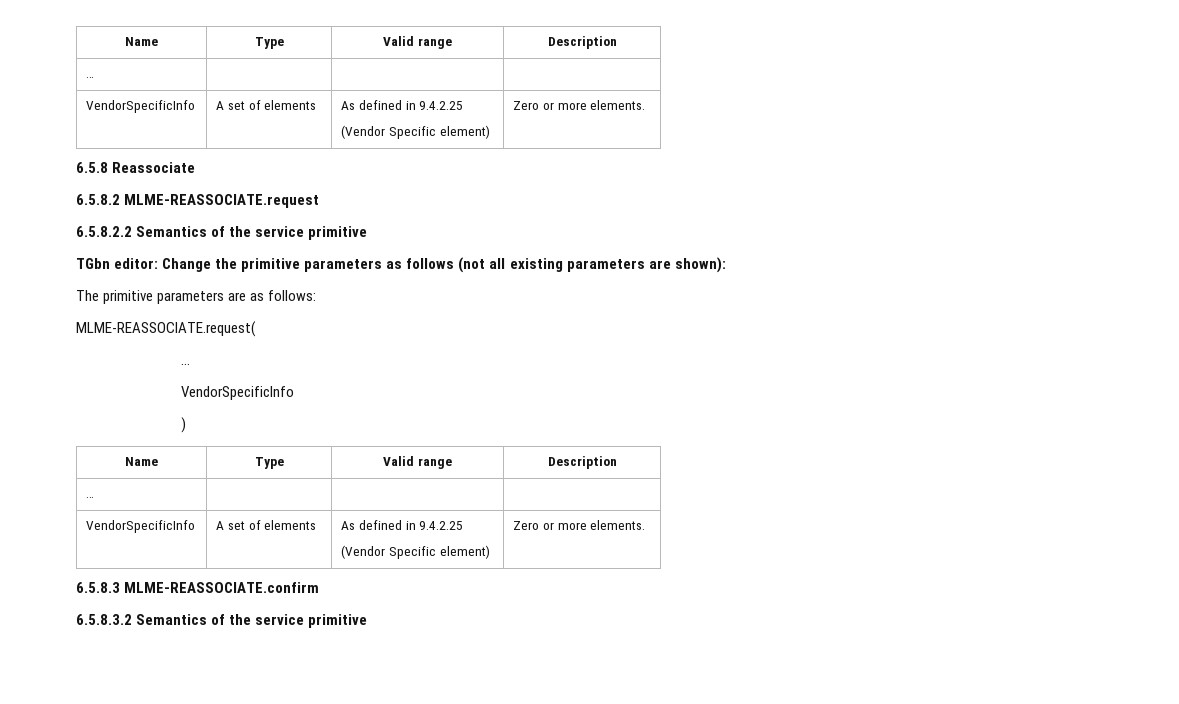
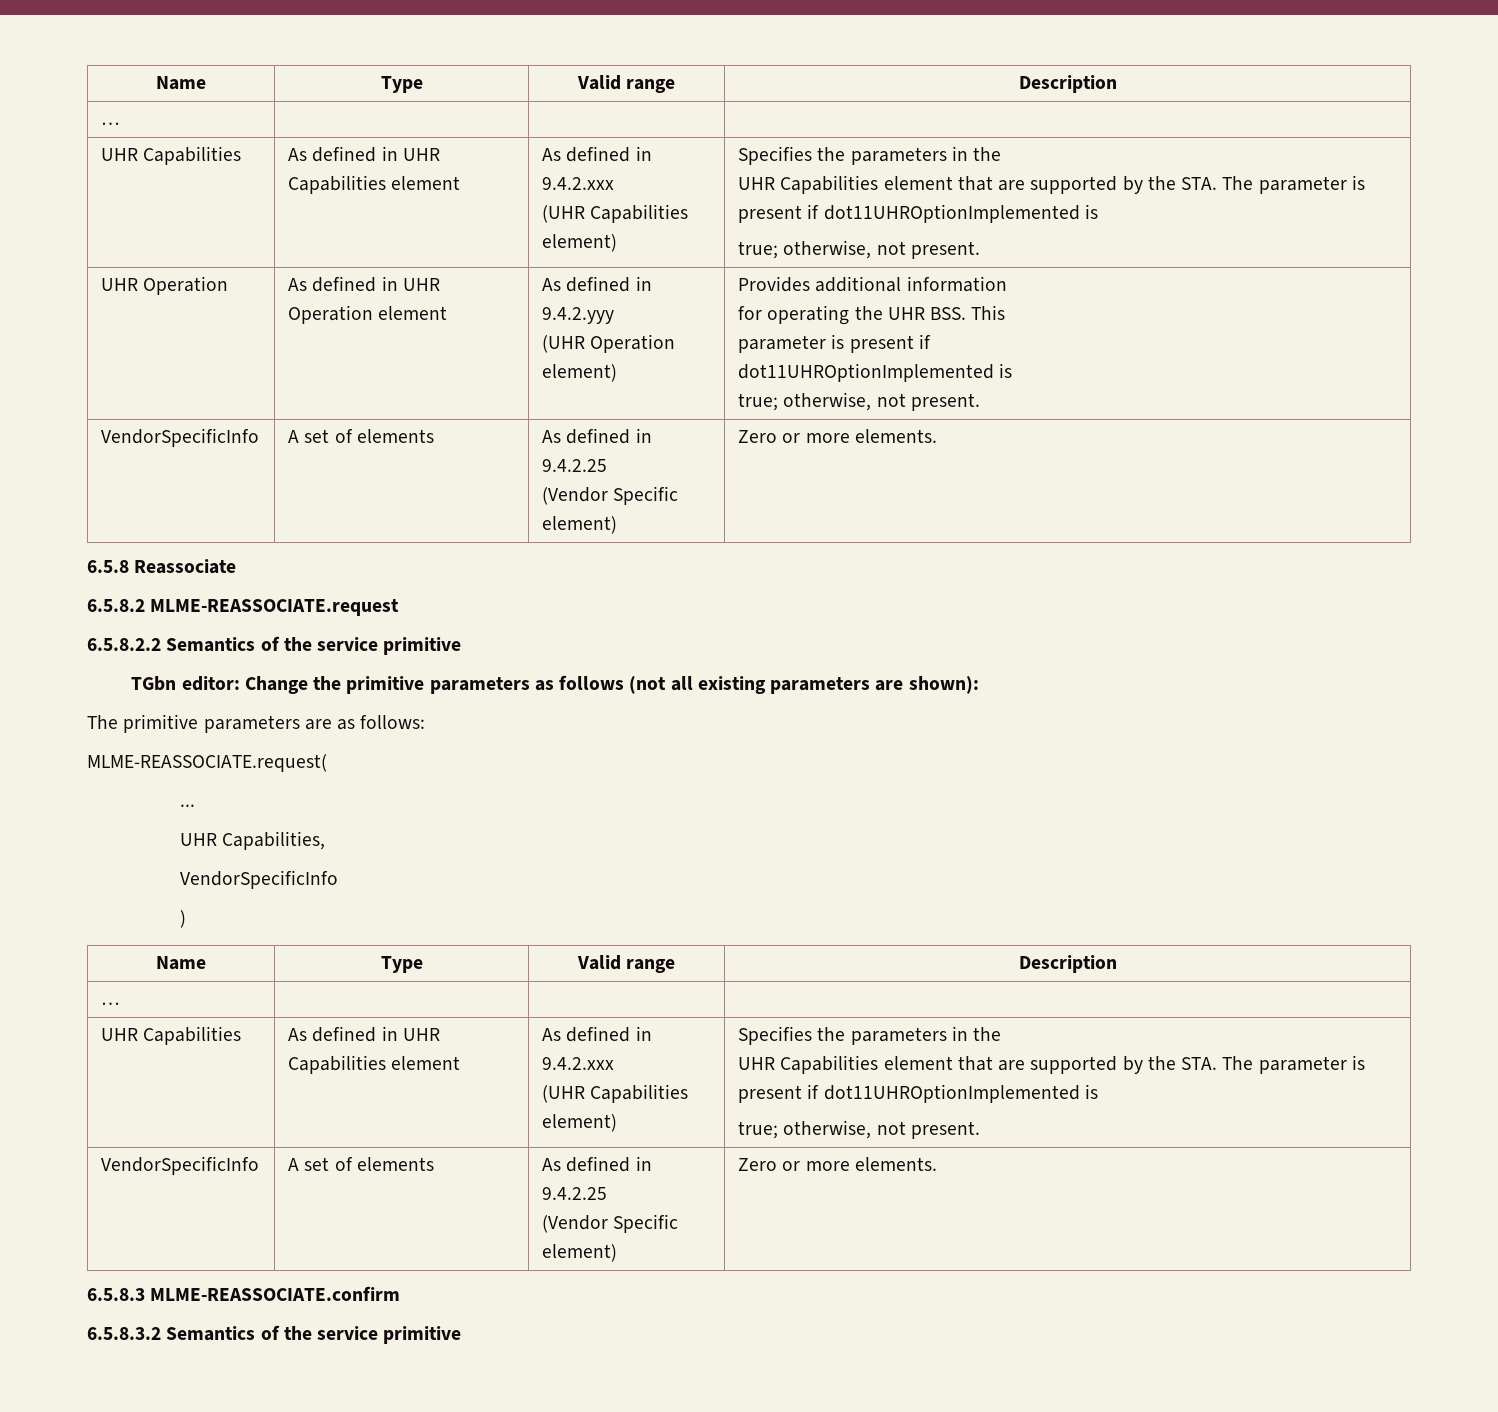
[125,37,158,46] [254,37,284,49] [383,36,452,49] [547,36,617,49] [86,77,95,78] Name | Type | Valid range | Description // … | | | -> [156,76,206,90] [380,76,423,93] [576,75,676,93] [1018,75,1117,93] [101,122,120,125] [101,146,242,165] [288,146,440,162] [288,175,461,194] [542,146,652,162] [542,177,615,190] [542,204,689,223] [542,234,618,252] [738,146,1002,165] [738,175,1366,194] [738,204,1098,223] [738,240,980,259] [101,276,229,295] [288,276,440,292] [288,305,448,324] [542,276,652,292] [542,307,615,324] [542,334,676,353] [542,364,618,382] [738,276,1007,292] [738,305,1006,325] [738,334,931,353] [738,363,1013,382] [738,392,980,411] Name | Type | Valid range | Description // … | | | // UHR Capabilities | As defined in UHR Capabilities element | As defined in 9.4.2.xxx // (UHR Capabilities element) | Specifies the parameters in the // UHR Capabilities element that are supported by the STA. The parameter is present if dot11UHROptionImplemented is // true; otherwise, not present. // UHR Operation | As defined in UHR Operation element | As defined in 9.4.2.yyy // (UHR Operation element) | Provides additional information // for operating the UHR BSS. This // parameter is present if // dot11UHROptionImplemented is // true; otherwise, not present.
(191, 364) none -> [179,831,326,850] // UHR Capabilities,
(95, 497) none -> [101,1026,242,1045] [288,1026,440,1042] [288,1055,461,1074] [542,1026,652,1042] [542,1057,615,1070] [542,1084,689,1103] [542,1114,618,1132] [738,1026,1002,1045] [738,1055,1366,1074] [738,1084,1098,1103] [738,1120,980,1139] // UHR Capabilities | As defined in UHR Capabilities element | As defined in 9.4.2.xxx // (UHR Capabilities element) | Specifies the parameters in the // UHR Capabilities element that are supported by the STA. The parameter is present if dot11UHROptionImplemented is // true; otherwise, not present.

